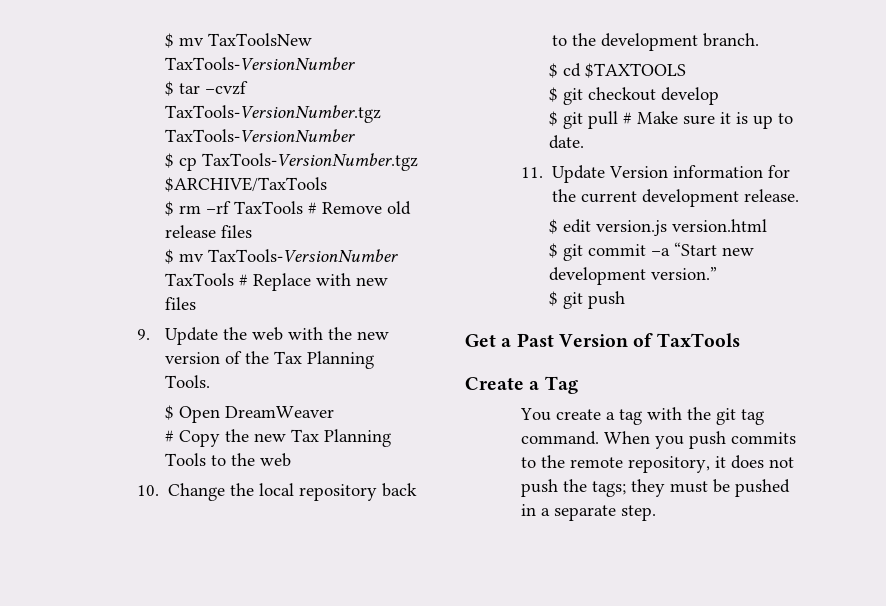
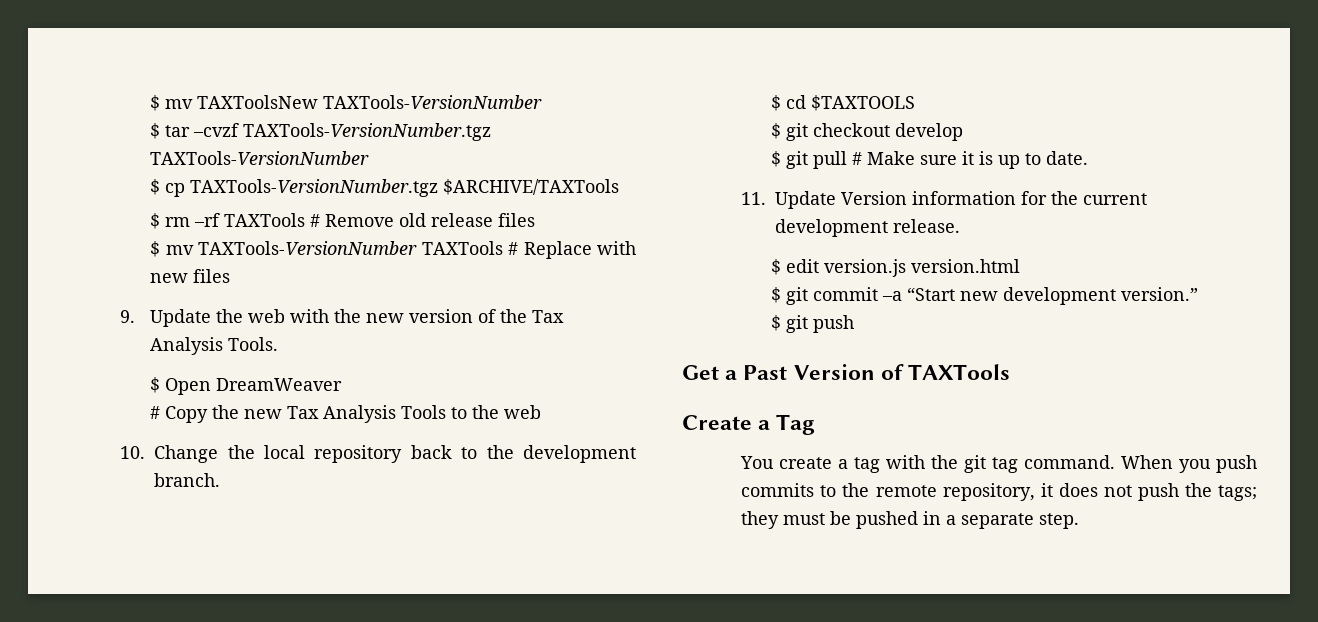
[164,33,312,48] [164,57,355,71] $ mv TaxToolsNew TaxTools-VersionNumber -> [150,95,543,111] $ mv TAXToolsNew TAXTools-VersionNumber
[164,105,381,123] [164,129,355,143] TaxTools-VersionNumber.tgz TaxTools-VersionNumber -> [243,123,492,141] [150,151,370,165] TAXTools-VersionNumber.tgz TAXTools-VersionNumber
[201,153,418,171] [164,177,327,192] TaxTools-VersionNumber.tgz $ARCHIVE/TaxTools -> [190,179,620,197] TAXTools-VersionNumber.tgz $ARCHIVE/TAXTools
[233,201,303,214] TaxTools -> [224,213,306,227] TAXTools
[207,249,398,263] [164,273,234,286] TaxTools-VersionNumber TaxTools -> [198,241,503,255] TAXTools-VersionNumber TAXTools
[306,351,374,369] Planning -> [150,337,224,355] Analysis
[323,429,391,447] Planning -> [323,405,397,423] Analysis
[657,333,741,347] TaxTools -> [908,364,1011,380] TAXTools

